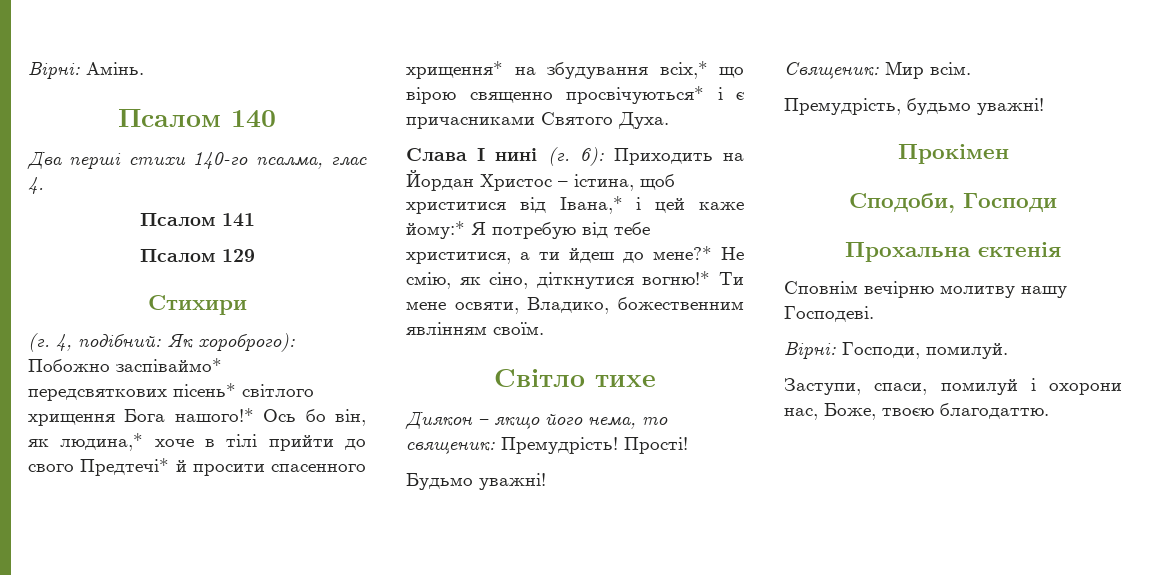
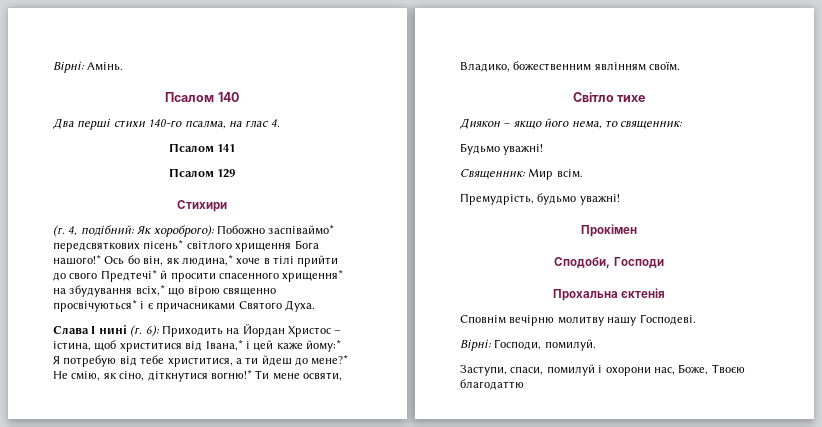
(323, 163) none -> [228,121,242,127] на
[406,437,688,454] священик: Премудрість! Прості! -> [620,121,684,129] священник:
[784,62,879,79] Священик: -> [460,169,526,179] Священник:
[882,403,1049,419] твоєю благодаттю. -> [711,364,745,374] [460,379,524,390] Твоєю благодаттю

